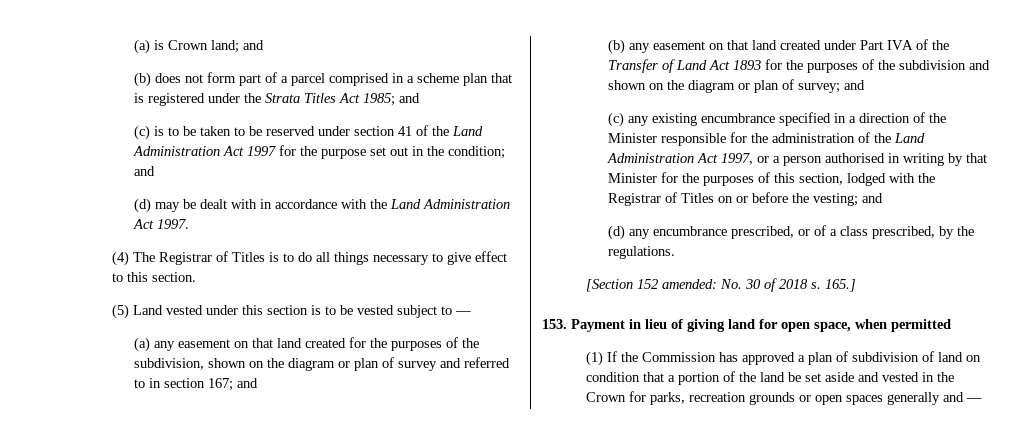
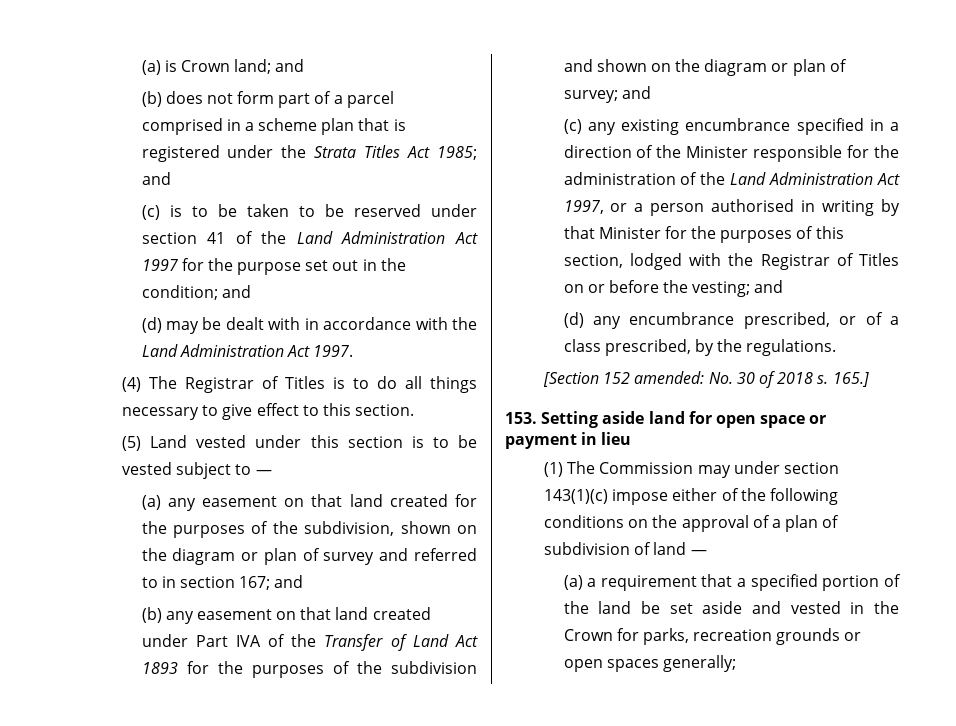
[571,319,951,332] [586,351,796,366] Payment in lieu of giving land for open space, when permitted // (1) If the Commission has approved -> [541,411,827,428] [505,432,632,449] [544,461,839,478] [544,488,838,505] [544,515,770,532] Setting aside land for open space or payment in lieu // (1) The Commission may under section 143(1)(c) impose either of the following conditions on the approval of
[966,355,982,362] [586,372,641,382] on condition -> [690,550,707,555] [563,575,697,591] — // (a) a requirement
(676, 378) none -> [750,574,818,591] specified
[887,392,983,405] generally and — -> [662,655,736,672] generally;

